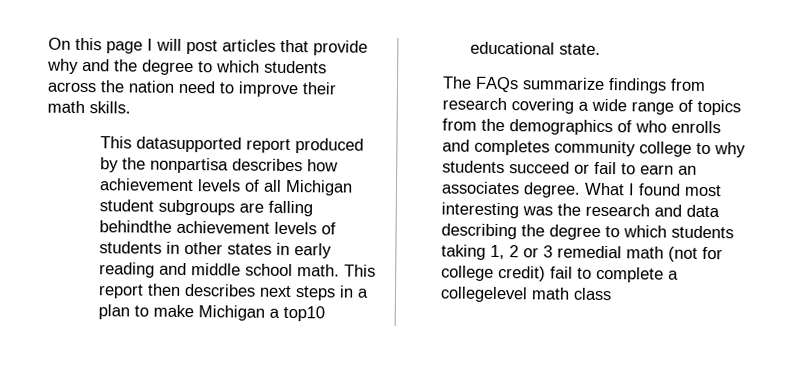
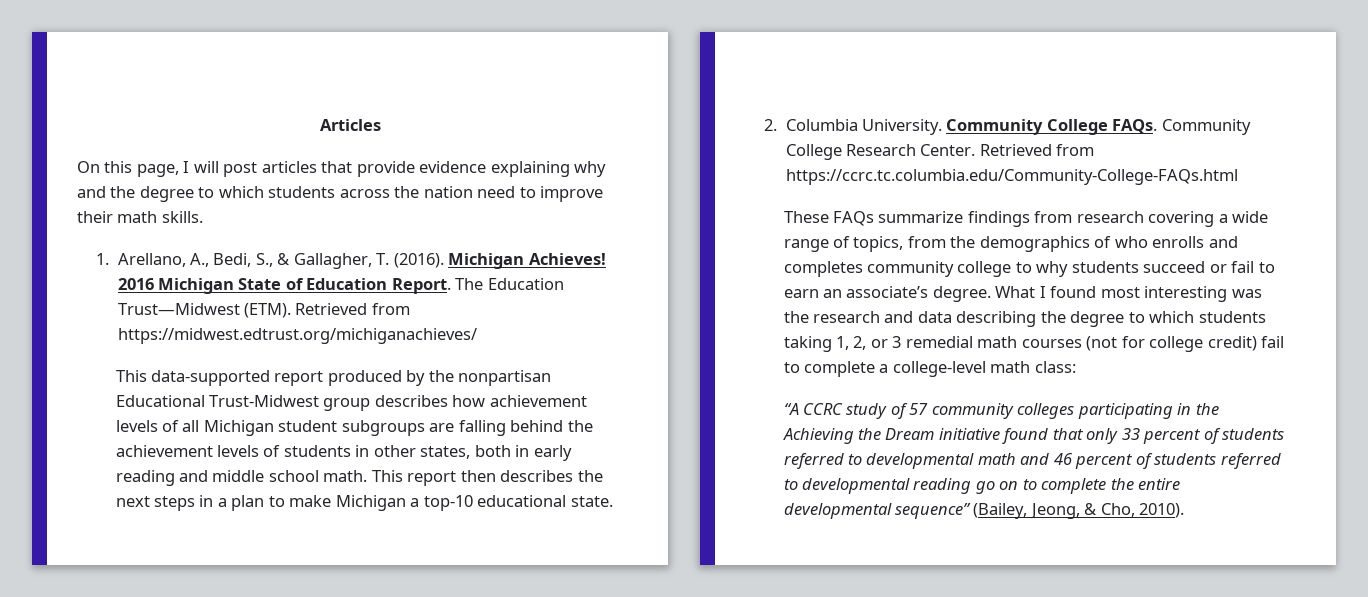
(48, 43) none -> [319,119,381,131] Articles //
[106,41,143,54] page -> [136,164,179,177] page,
(368, 48) none -> [419,161,570,177] evidence explaining
[99,136,242,153] // This datasupported -> [96,253,606,269] [117,278,564,294] [117,303,410,318] [117,328,477,344] [115,370,271,386] // 1. Arellano, A., Bedi, S., & Gallagher, T. (2016). Michigan Achieves! 2016 Michigan State of Education Report. The Education Trust—Midwest (ETM). Retrieved from https://midwest.edtrust.org/michiganachieves/ // This data-supported
[149,157,229,174] nonpartisa -> [458,370,552,386] [115,395,371,411] nonpartisan Educational Trust-Midwest group
[98,220,172,233] behindthe -> [510,420,593,432] behind the
[226,243,272,255] states -> [420,445,511,459] states, both
(256, 290) none -> [577,470,603,482] the
[282,305,325,322] top10 -> [423,495,473,511] top-10
[442,76,473,89] The -> [764,119,1251,135] [785,144,1095,160] [785,169,1238,185] [783,211,829,223] 2. Columbia University. Community College FAQs. Community College Research Center. Retrieved from https://ccrc.tc.columbia.edu/Community-College-FAQs.html // These
[697,99,742,116] topics -> [853,236,904,252] topics,
[441,181,521,195] associates -> [846,286,929,298] associate’s
[509,245,520,258] 2 -> [853,336,867,350] 2,
(665, 252) none -> [1021,339,1082,348] courses
[440,286,613,303] collegelevel math class -> [892,361,1076,377] [783,403,1219,419] [782,428,1285,444] [783,453,1281,469] [783,478,1181,494] [783,503,1185,519] college-level math class: // “A CCRC study of 57 community colleges participating in the Achieving the Dream initiative found that only 33 percent of students referred to developmental math and 46 percent of students referred to developmental reading go on to complete the entire developmental sequence” (Bailey, Jeong, & Cho, 2010).

